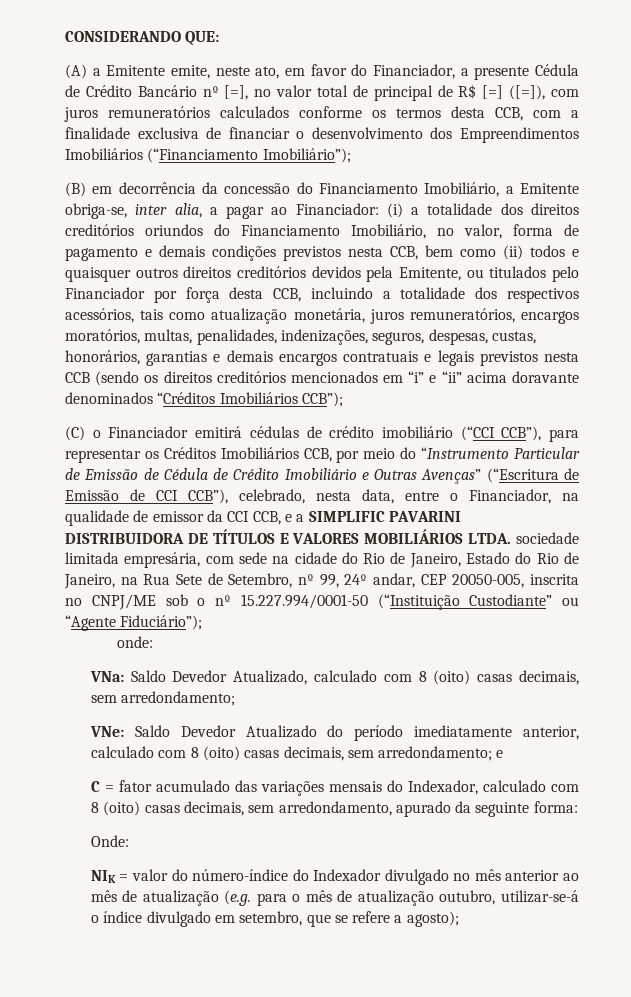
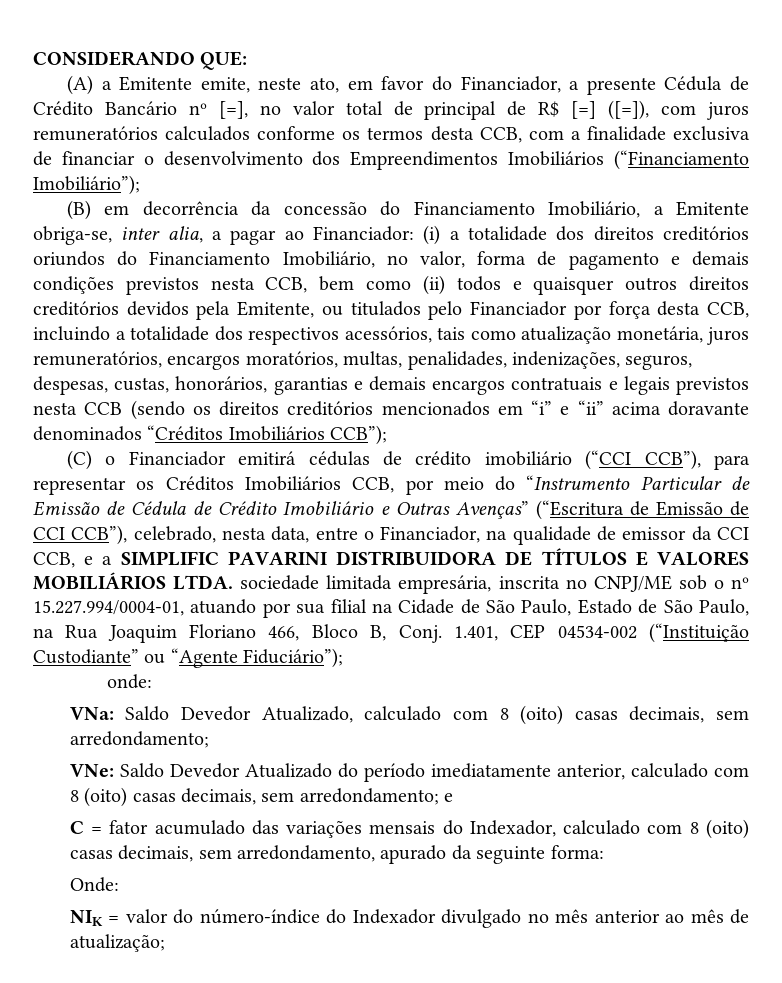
[205,552,580,568] [64,573,525,589] com sede na cidade do Rio de Janeiro, Estado do Rio de Janeiro, na Rua Sete de Setembro, nº 99, 24º andar, CEP 20050-005, -> (492, 584) none
[240,594,368,609] 15.227.994/0001-50 -> [33,599,749,618] [33,624,637,643] 15.227.994/0004-01, atuando por sua filial na Cidade de São Paulo, Estado de São Paulo, na Rua Joaquim Floriano 466, Bloco B, Conj. 1.401, CEP 04534-002
[142,890,579,906] [90,911,459,927] atualização (e.g. para o mês de atualização outubro, utilizar-se-á o índice divulgado em setembro, que se refere a agosto); -> [69,934,165,952] atualização;

